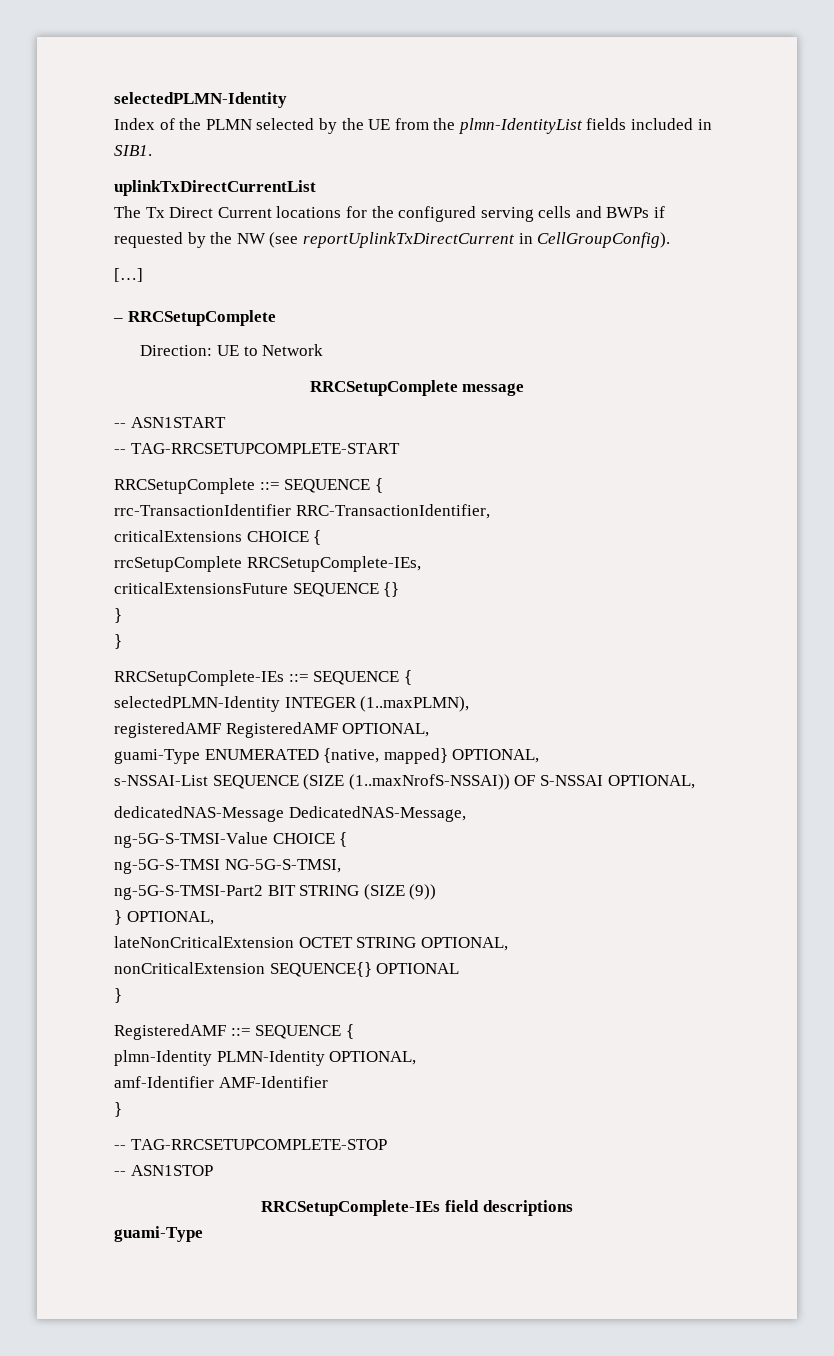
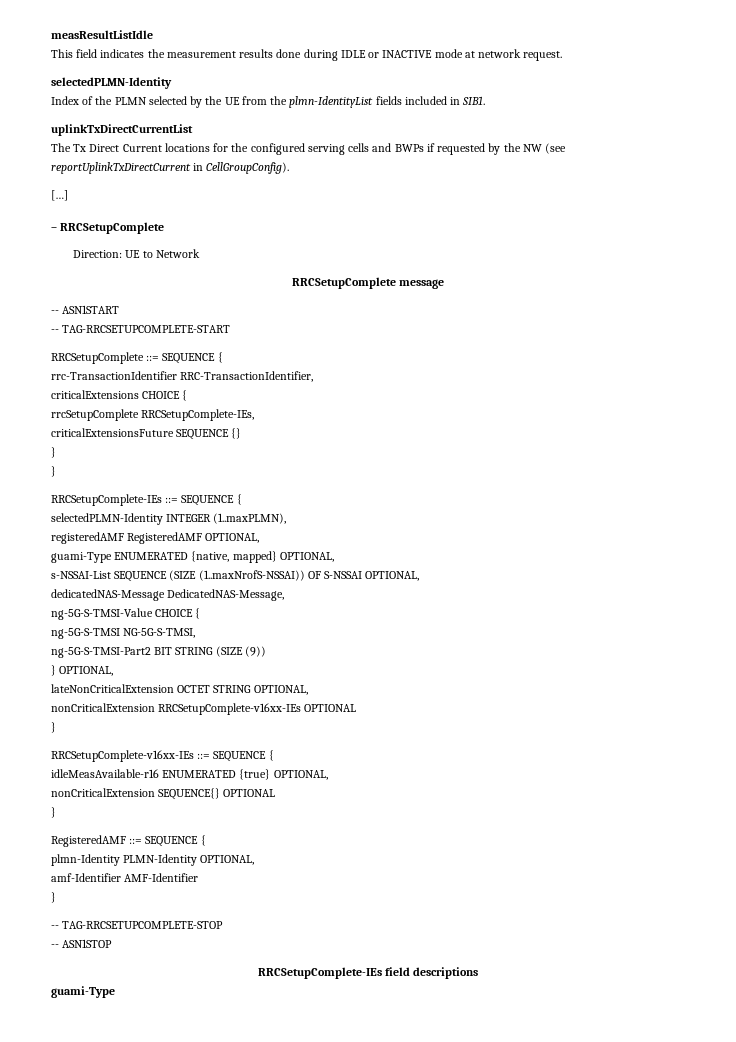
(114, 100) none -> [51,30,153,39] [51,49,563,61] measResultListIdle // This field indicates the measurement results done during IDLE or INACTIVE mode at network request. //
(508, 944) none -> [51,703,357,715] [51,722,56,733] [51,750,274,762] [51,769,328,780] // nonCriticalExtension RRCSetupComplete-v16xx-IEs OPTIONAL // } // RRCSetupComplete-v16xx-IEs ::= SEQUENCE { // idleMeasAvailable-r16 ENUMERATED {true} OPTIONAL,

